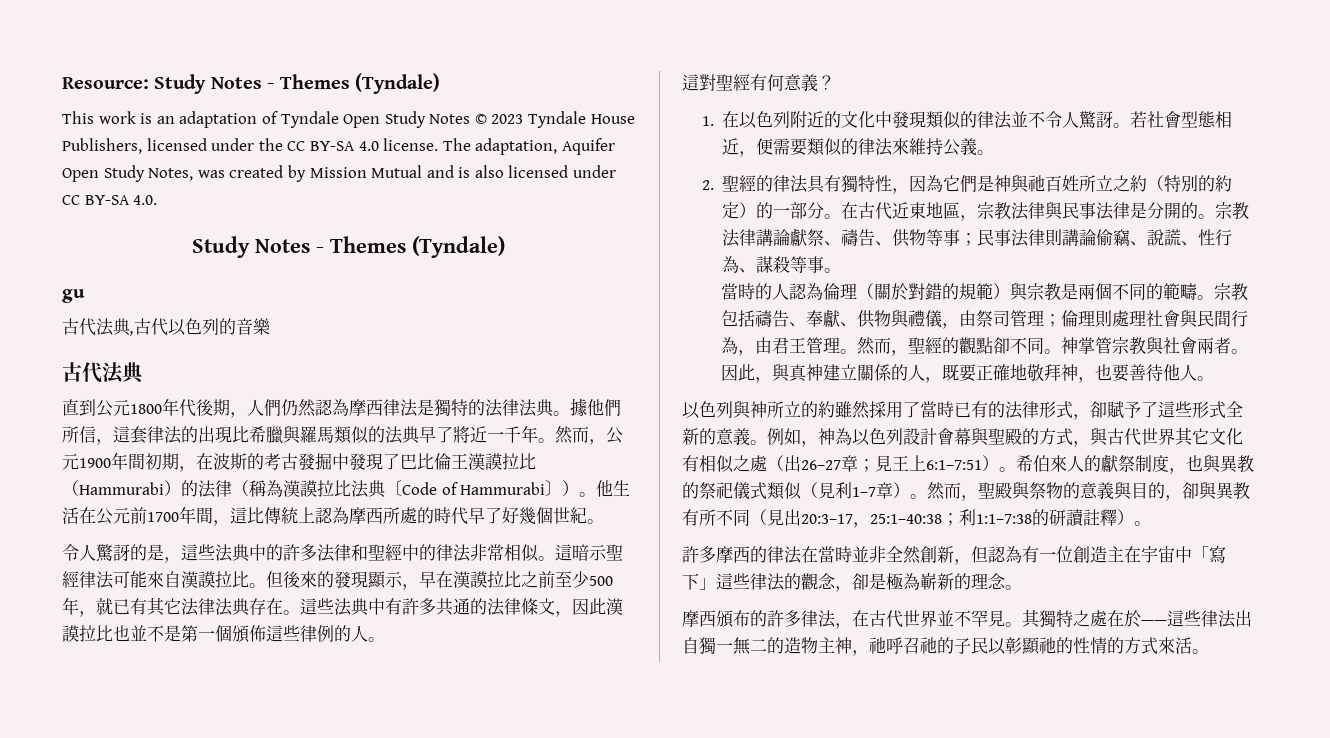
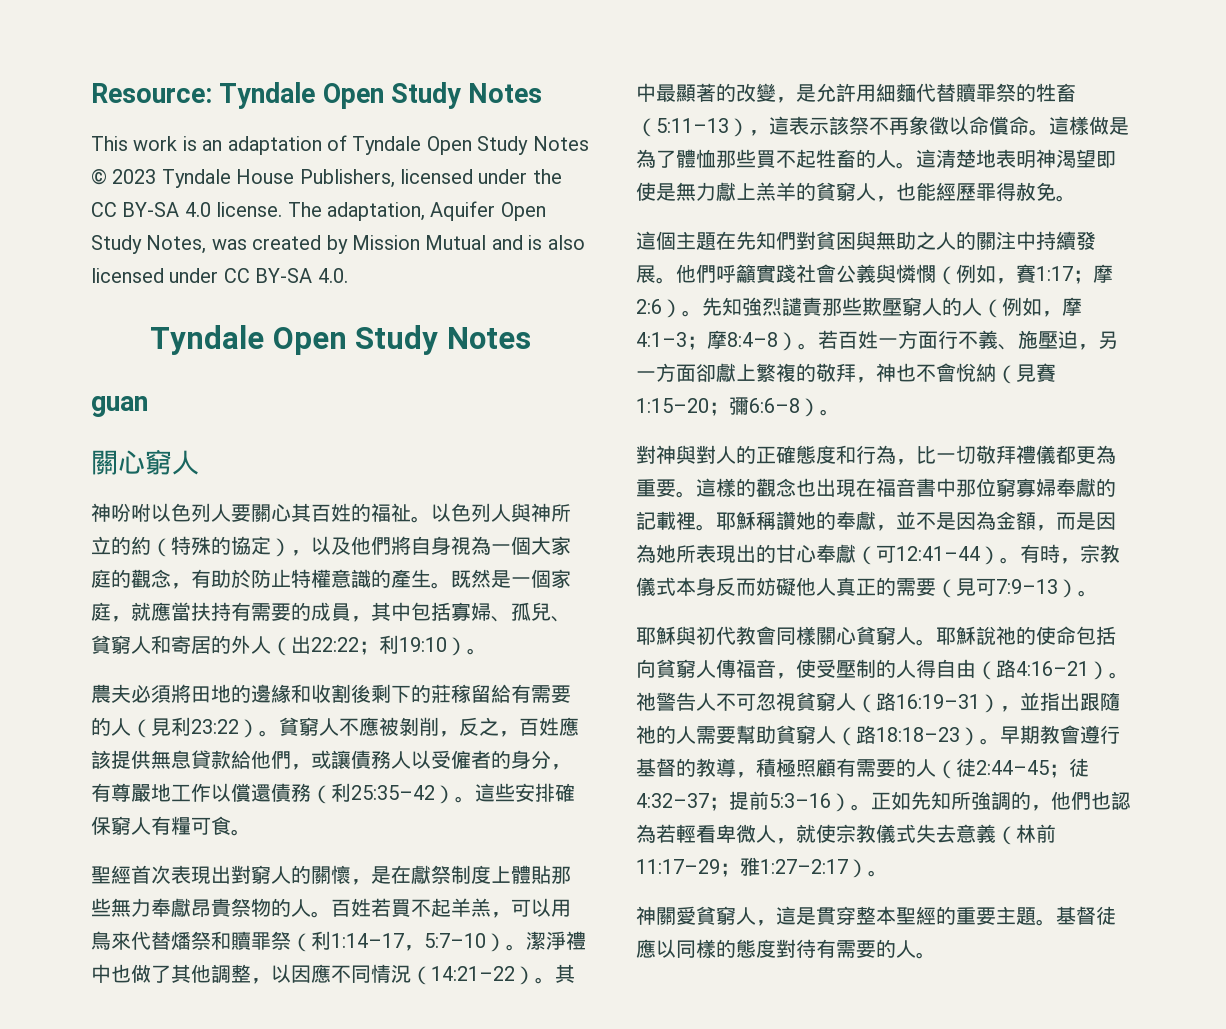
[154,73,440,94] Study Notes - Themes (Tyndale) -> [219,82,543,109] Tyndale Open Study Notes
[192,236,505,258] [62,289,85,303] [62,318,271,336] [62,362,145,384] [62,398,621,418] [62,425,623,445] [62,452,536,472] [62,480,631,498] [62,506,604,526] [62,544,623,563] [62,571,613,590] [62,597,623,617] [62,625,385,643] [682,74,835,92] [701,111,1233,129] [722,138,995,157] [701,175,1233,194] [722,202,1250,221] [722,228,1233,247] [722,256,842,273] [721,283,1249,301] [721,309,1249,329] [721,337,1249,356] [721,364,1215,383] [682,401,1243,420] [682,427,1243,447] [682,454,1254,474] [682,482,1250,501] [682,509,1151,528] [682,545,1226,565] [682,572,1022,592] [682,609,1252,629] [682,637,1192,656] Study Notes - Themes (Tyndale) // gu // 古代法典,古代以色列的音樂 // 古代法典 // 直到公元1800年代後期，人們仍然認為摩西律法是獨特的法律法典。據他們所信，這套律法的出現比希臘與羅馬類似的法典早了將近一千年。然而，公元1900年間初期，在波斯的考古發掘中發現了巴比倫王漢謨拉比（Hammurabi）的法律（稱為漢謨拉比法典〔Code of Hammurabi〕）。他生活在公元前1700年間，這比傳統上認為摩西所處的時代早了好幾個世紀。 // 令人驚訝的是，這些法典中的許多法律和聖經中的律法非常相似。這暗示聖經律法可能來自漢謨拉比。但後來的發現顯示，早在漢謨拉比之前至少500年，就已有其它法律法典存在。這些法典中有許多共通的法律條文，因此漢謨拉比也並不是第一個頒佈這些律例的人。 // 這對聖經有何意義？ // 1.在以色列附近的文化中發現類似的律法並不令人驚訝。若社會型態相近，便需要類似的律法來維持公義。 // 2.聖經的律法具有獨特性，因為它們是神與祂百姓所立之約（特別的約定）的一部分。在古代近東地區，宗教法律與民事法律是分開的。宗教法律講論獻祭、禱告、供物等事；民事法律則講論偷竊、說謊、性行為、謀殺等事。 // 當時的人認為倫理（關於對錯的規範）與宗教是兩個不同的範疇。宗教包括禱告、奉獻、供物與禮儀，由祭司管理；倫理則處理社會與民間行為，由君王管理。然而，聖經的觀點卻不同。神掌管宗教與社會兩者。因此，與真神建立關係的人，既要正確地敬拜神，也要善待他人。 // 以色列與神所立的約雖然採用了當時已有的法律形式，卻賦予了這些形式全新的意義。例如，神為以色列設計會幕與聖殿的方式，與古代世界其它文化有相似之處（出26–27章；見王上6:1–7:51）。希伯來人的獻祭制度，也與異教的祭祀儀式類似（見利1–7章）。然而，聖殿與祭物的意義與目的，卻與異教有所不同（見出20:3–17，25:1–40:38；利1:1–7:38的研讀註釋）。 // 許多摩西的律法在當時並非全然創新，但認為有一位創造主在宇宙中「寫下」這些律法的觀念，卻是極為嶄新的理念。 // 摩西頒布的許多律法，在古代世界並不罕見。其獨特之處在於——這些律法出自獨一無二的造物主神，祂呼召祂的子民以彰顯祂的性情的方式來活 -> [150,325,531,355] [91,396,148,417] [91,449,199,475] [91,503,571,523] [91,536,571,557] [91,569,571,589] [91,602,571,622] [91,635,487,656] [91,684,571,703] [91,717,579,738] [91,750,571,770] [91,783,575,804] [91,816,251,836] [91,865,571,885] [91,898,571,918] [91,931,586,952] [91,964,575,985] [636,83,1076,103] [636,116,1129,137] [636,149,1116,169] [636,182,1076,202] [636,231,1096,250] [636,264,1113,285] [636,297,1082,318] [636,330,1118,351] [636,363,1056,384] [636,397,840,417] [636,445,1116,465] [636,478,1116,498] [636,511,1116,531] [636,544,1120,565] [636,577,1098,598] [636,626,1116,646] [636,659,1129,680] [636,692,1120,713] [636,725,1120,746] [636,758,1089,779] [636,791,1131,812] [636,824,1056,845] [636,857,888,878] [636,906,1116,926] [636,939,916,958] Tyndale Open Study Notes // guan // 關心窮人 // 神吩咐以色列人要關心其百姓的福祉。以色列人與神所立的約（特殊的協定），以及他們將自身視為一個大家庭的觀念，有助於防止特權意識的產生。既然是一個家庭，就應當扶持有需要的成員，其中包括寡婦、孤兒、貧窮人和寄居的外人（出22:22；利19:10）。 // 農夫必須將田地的邊緣和收割後剩下的莊稼留給有需要的人（見利23:22）。貧窮人不應被剝削，反之，百姓應該提供無息貸款給他們，或讓債務人以受僱者的身分，有尊嚴地工作以償還債務（利25:35–42）。這些安排確保窮人有糧可食。 // 聖經首次表現出對窮人的關懷，是在獻祭制度上體貼那些無力奉獻昂貴祭物的人。百姓若買不起羊羔，可以用鳥來代替燔祭和贖罪祭（利1:14–17，5:7–10）。潔淨禮中也做了其他調整，以因應不同情況（14:21–22）。其中最顯著的改變，是允許用細麵代替贖罪祭的牲畜（5:11–13），這表示該祭不再象徵以命償命。這樣做是為了體恤那些買不起牲畜的人。這清楚地表明神渴望即使是無力獻上羔羊的貧窮人，也能經歷罪得赦免。 // 這個主題在先知們對貧困與無助之人的關注中持續發展。他們呼籲實踐社會公義與憐憫（例如，賽1:17；摩2:6）。先知強烈譴責那些欺壓窮人的人（例如，摩4:1–3；摩8:4–8）。若百姓一方面行不義、施壓迫，另一方面卻獻上繁複的敬拜，神也不會悅納（見賽1:15–20；彌6:6–8）。 // 對神與對人的正確態度和行為，比一切敬拜禮儀都更為重要。這樣的觀念也出現在福音書中那位窮寡婦奉獻的記載裡。耶穌稱讚她的奉獻，並不是因為金額，而是因為她所表現出的甘心奉獻（可12:41–44）。有時，宗教儀式本身反而妨礙他人真正的需要（見可7:9–13）。 // 耶穌與初代教會同樣關心貧窮人。耶穌說祂的使命包括向貧窮人傳福音，使受壓制的人得自由（路4:16–21）。祂警告人不可忽視貧窮人（路16:19–31），並指出跟隨祂的人需要幫助貧窮人（路18:18–23）。早期教會遵行基督的教導，積極照顧有需要的人（徒2:44–45；徒4:32–37；提前5:3–16）。正如先知所強調的，他們也認為若輕看卑微人，就使宗教儀式失去意義（林前11:17–29；雅1:27–2:17）。 // 神關愛貧窮人，這是貫穿整本聖經的重要主題。基督徒應以同樣的態度對待有需要的人

